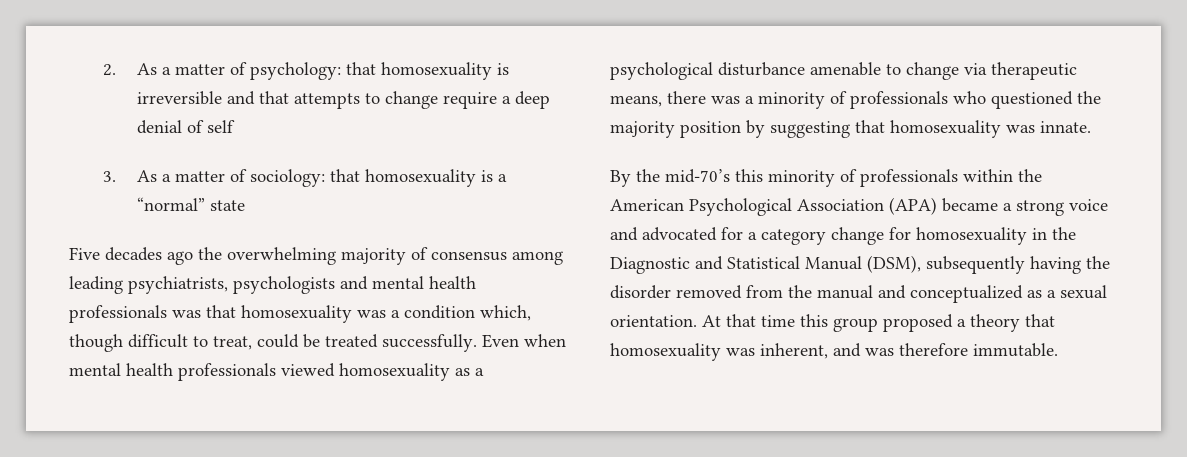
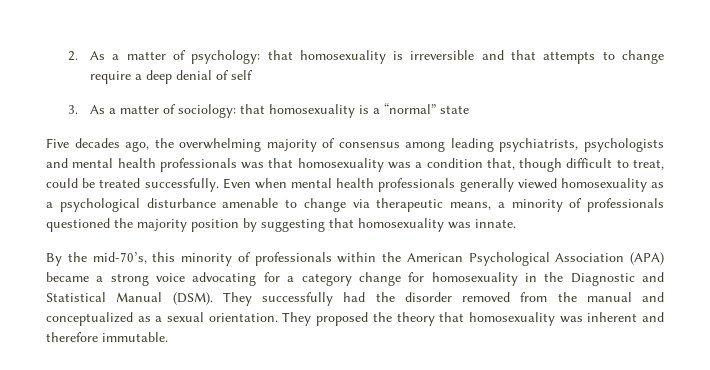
[167,251,193,265] ago -> [125,141,150,152] ago,
[480,305,531,321] which, -> [486,158,515,170] that,
(276, 372) none -> [459,178,514,192] generally
[667,91,740,104] there was -> (491, 206) none
[953,91,986,104] who -> (664, 205) none
[665,169,730,183] mid-70’s -> [92,252,147,264] mid-70’s,
[610,227,717,241] and advocated -> [192,272,257,286] advocating
[867,255,1081,274] (DSM), subsequently having -> [172,292,366,306] (DSM). They successfully had
[702,314,966,332] At that time this group proposed a -> [282,312,392,326] They proposed the
[760,343,894,359] inherent, and was -> [587,312,664,322] inherent and

